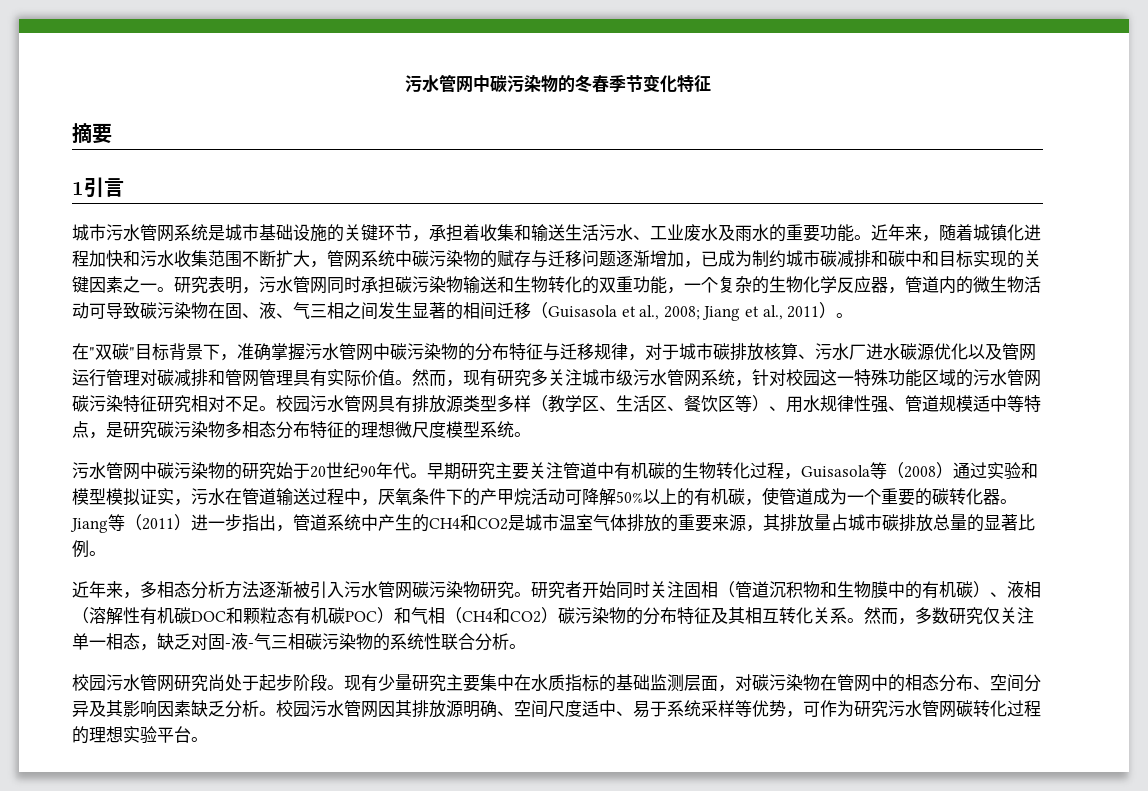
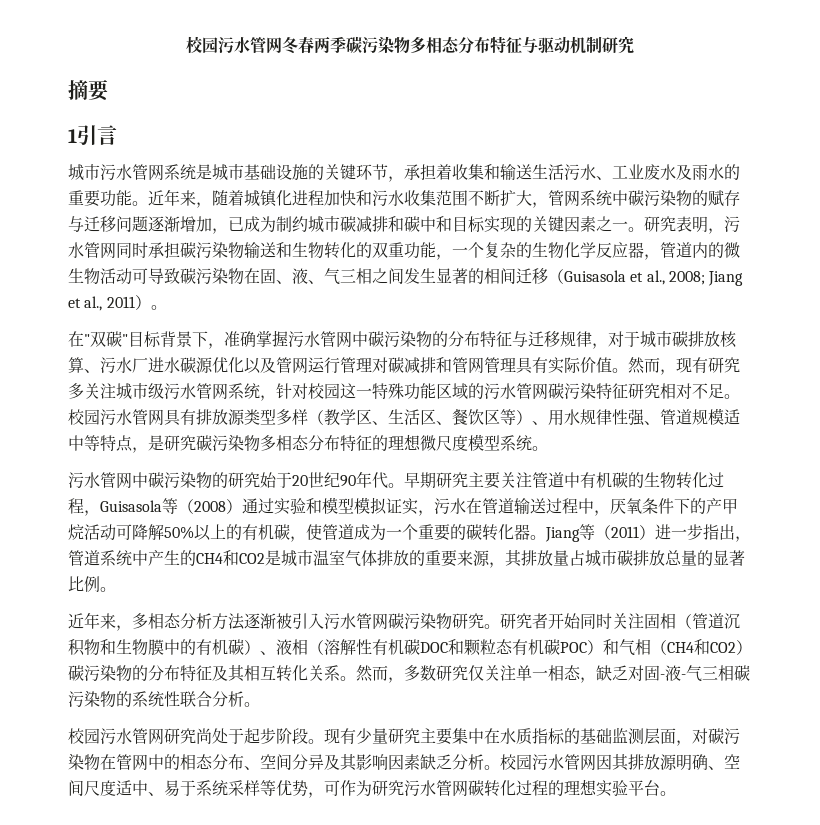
[404,74,711,93] 污水管网中碳污染物的冬春季节变化特征 -> [186,36,634,54] 校园污水管网冬春两季碳污染物多相态分布特征与驱动机制研究

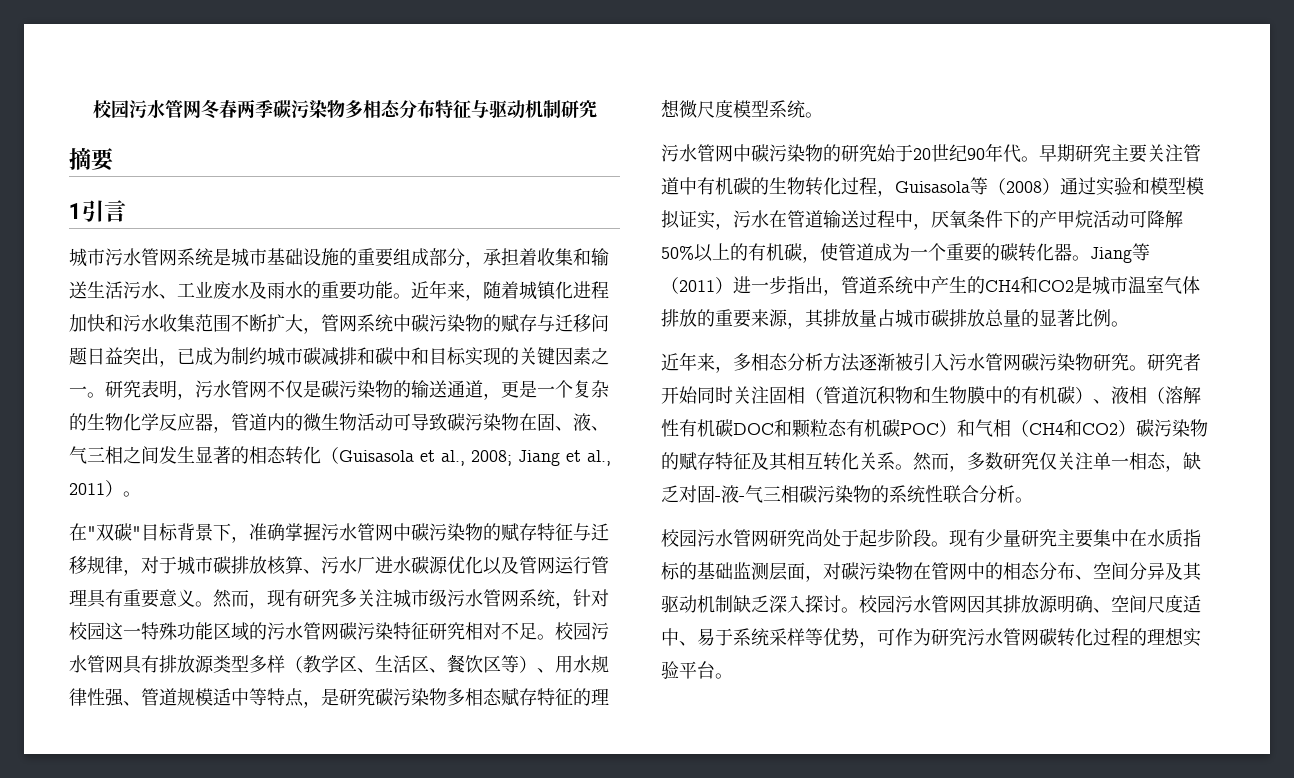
[324,164,388,180] 关键环节 -> [357,248,465,267] 重要组成部分
[148,216,212,232] 逐渐增加 -> [87,347,159,365] 日益突出
[116,242,452,260] 同时承担碳污染物输送和生物转化的双重功能， -> [267,380,537,400] 不仅是碳污染物的输送通道，更是
[500,268,548,284] 间迁移 -> [267,446,321,465] 态转化
[448,331,480,347] 分布 -> [501,523,537,542] 赋存
[372,357,612,374] 对碳减排和管网管理具有实际价值 -> [87,589,195,608] 具有重要意义
[308,435,340,451] 分布 -> [501,688,537,707] 赋存
[148,665,180,681] 分布 -> [679,452,715,471] 赋存
[356,754,484,770] 影响因素缺乏分析 -> [661,595,841,613] 驱动机制缺乏深入探讨

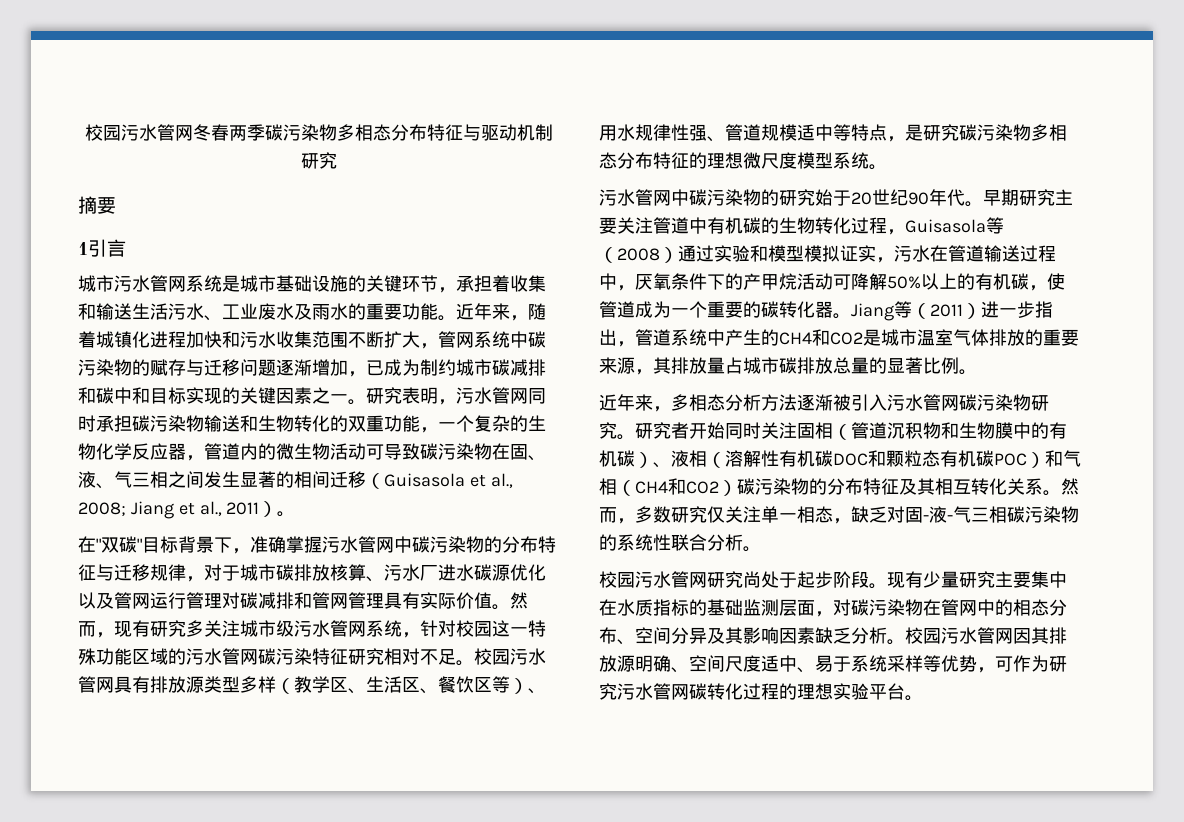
[357,248,465,267] 重要组成部分 -> [366,275,438,292] 关键环节
[87,347,159,365] 日益突出 -> [276,359,348,376] 逐渐增加
[267,380,537,400] 不仅是碳污染物的输送通道，更是 -> [528,388,546,404] [78,415,438,433] 同时承担碳污染物输送和生物转化的双重功能，
[267,446,321,465] 态转化 -> [312,471,366,488] 间迁移
[501,523,537,542] 赋存 -> [502,536,538,553] 分布
[87,589,195,608] 具有重要意义 -> [222,592,492,609] 对碳减排和管网管理具有实际价值
[501,688,537,707] 赋存 -> [617,152,653,169] 分布
[679,452,715,471] 赋存 -> [827,478,863,495] 分布
[661,595,841,613] 驱动机制缺乏深入探讨 -> [743,627,887,644] 影响因素缺乏分析

